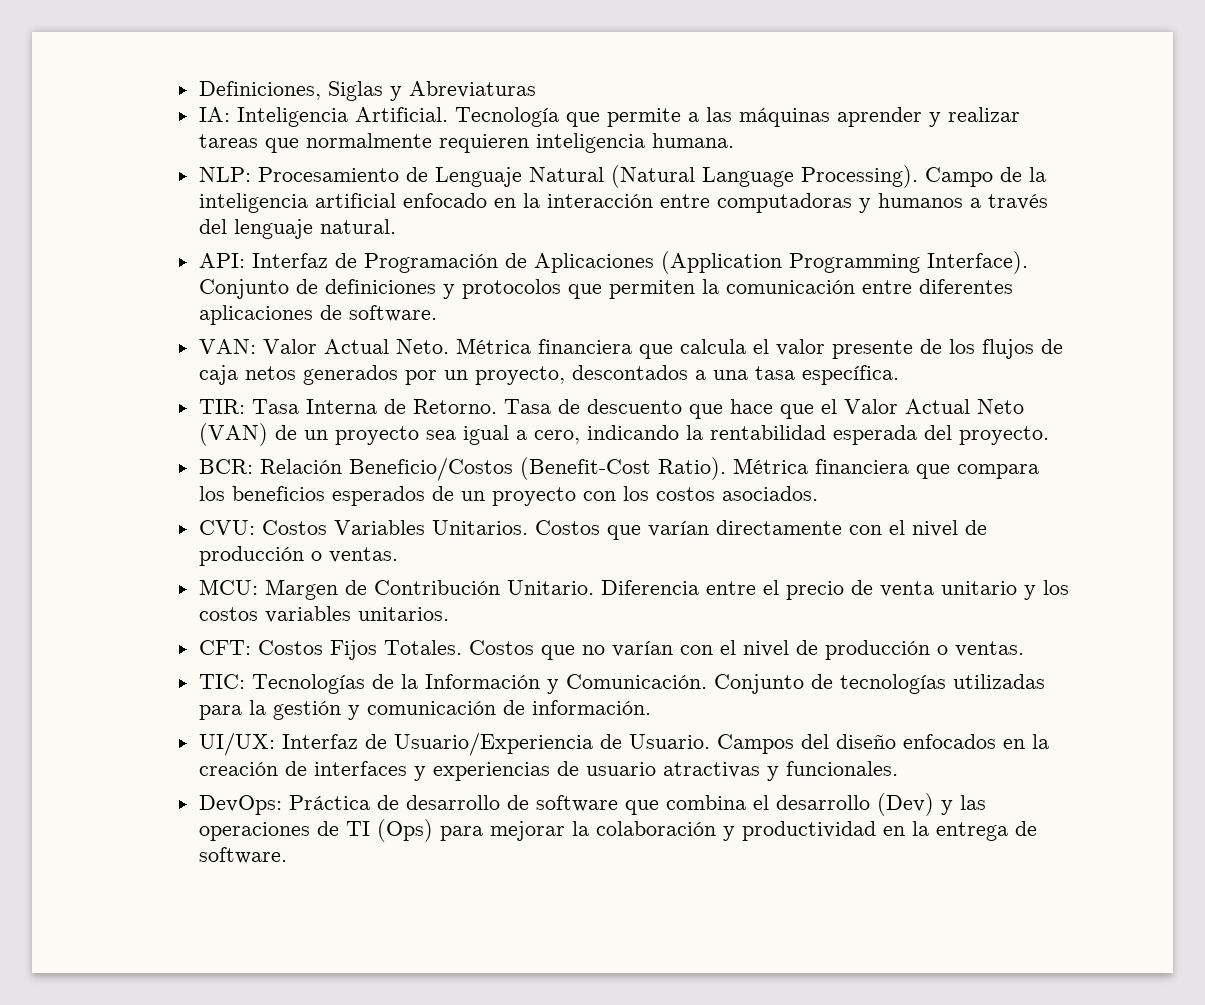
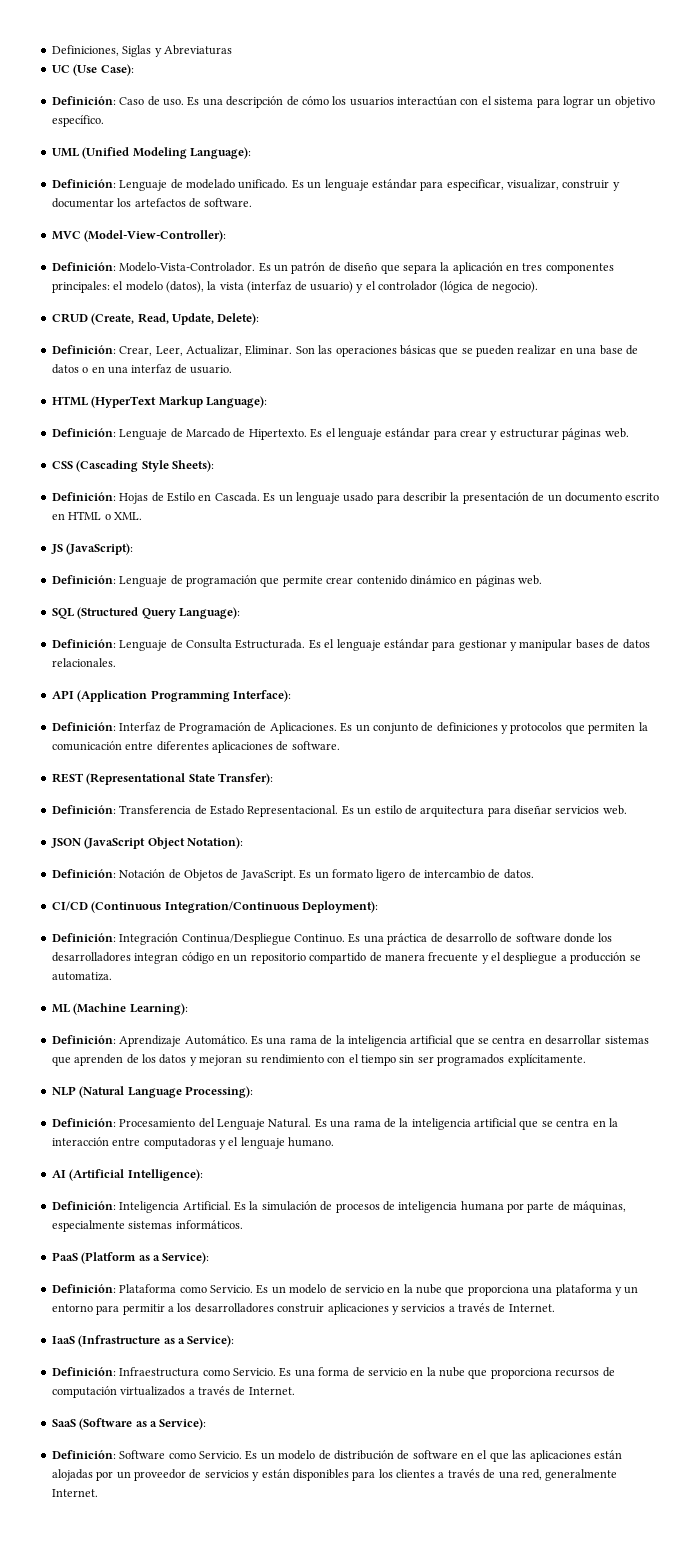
[198,107,1020,127] [198,133,734,153] [198,165,1046,188] [198,193,1048,213] [198,219,396,239] [198,251,1028,274] [198,279,289,299] IA: Inteligencia Artificial. Tecnología que permite a las máquinas aprender y realizar tareas que normalmente requieren inteligencia humana. // NLP: Procesamiento de Lenguaje Natural (Natural Language Processing). Campo de la inteligencia artificial enfocado en la interacción entre computadoras y humanos a través del lenguaje natural. // API: Interfaz de Programación de Aplicaciones (Application Programming Interface). Conjunto -> [51,64,134,76] [51,95,655,108] [51,115,104,127] [51,147,252,159] [51,179,620,191] [51,198,253,208] [51,230,227,242] [51,262,614,274] [51,281,539,293] [51,313,260,325] [51,345,638,357] [51,364,233,374] [51,396,268,408] [51,428,629,440] [51,460,215,472] [51,492,660,504] [51,511,143,520] [50,543,134,555] [51,575,543,587] [51,607,241,619] [51,639,650,651] [51,658,116,667] [51,690,292,702] [51,722,418,734] UC (Use Case): // Definición: Caso de uso. Es una descripción de cómo los usuarios interactúan con el sistema para lograr un objetivo específico. // UML (Unified Modeling Language): // Definición: Lenguaje de modelado unificado. Es un lenguaje estándar para especificar, visualizar, construir y documentar los artefactos de software. // MVC (Model-View-Controller): // Definición: Modelo-Vista-Controlador. Es un patrón de diseño que separa la aplicación en tres componentes principales: el modelo (datos), la vista (interfaz de usuario) y el controlador (lógica de negocio). // CRUD (Create, Read, Update, Delete): // Definición: Crear, Leer, Actualizar, Eliminar. Son las operaciones básicas que se pueden realizar en una base de datos o en una interfaz de usuario. // HTML (HyperText Markup Language): // Definición: Lenguaje de Marcado de Hipertexto. Es el lenguaje estándar para crear y estructurar páginas web. // CSS (Cascading Style Sheets): // Definición: Hojas de Estilo en Cascada. Es un lenguaje usado para describir la presentación de un documento escrito en HTML o XML. // JS (JavaScript): // Definición: Lenguaje de programación que permite crear contenido dinámico en páginas web. // SQL (Structured Query Language): // Definición: Lenguaje de Consulta Estructurada. Es el lenguaje estándar para gestionar y manipular bases de datos relacionales. // API (Application Programming Interface): // Definición: Interfaz de Programación de Aplicaciones. Es un conjunto
[198,338,1063,359] [198,365,899,385] [198,399,1024,419] [198,423,1049,446] [198,457,1039,481] [198,486,818,506] [198,520,987,540] [198,546,398,566] [198,579,1069,600] [198,606,449,623] [198,640,1024,660] [198,674,1045,694] [198,700,651,720] [198,732,1049,756] [198,761,898,781] [198,793,986,816] [198,819,1037,842] [198,847,287,864] VAN: Valor Actual Neto. Métrica financiera que calcula el valor presente de los flujos de caja netos generados por un proyecto, descontados a una tasa específica. // TIR: Tasa Interna de Retorno. Tasa de descuento que hace que el Valor Actual Neto (VAN) de un proyecto sea igual a cero, indicando la rentabilidad esperada del proyecto. // BCR: Relación Beneficio/Costos (Benefit-Cost Ratio). Métrica financiera que compara los beneficios esperados de un proyecto con los costos asociados. // CVU: Costos Variables Unitarios. Costos que varían directamente con el nivel de producción o ventas. // MCU: Margen de Contribución Unitario. Diferencia entre el precio de venta unitario y los costos variables unitarios. // CFT: Costos Fijos Totales. Costos que no varían con el nivel de producción o ventas. // TIC: Tecnologías de la Información y Comunicación. Conjunto de tecnologías utilizadas para la gestión y comunicación de información. // UI/UX: Interfaz de Usuario/Experiencia de Usuario. Campos del diseño enfocados en la creación de interfaces y experiencias de usuario atractivas y funcionales. // DevOps: Práctica de desarrollo de software que combina el desarrollo (Dev) y las operaciones de TI (Ops) para mejorar la colaboración y productividad en la entrega de software. -> [51,773,274,785] [51,805,627,817] [50,837,244,849] [51,869,534,881] [51,901,379,913] [51,933,613,945] [51,952,641,964] [51,972,112,981] [51,1003,188,1015] [51,1035,649,1047] [51,1054,586,1066] [51,1086,254,1098] [51,1118,618,1130] [51,1137,335,1149] [51,1169,203,1181] [51,1201,627,1213] [51,1220,243,1232] [51,1252,210,1264] [51,1284,639,1296] [51,1303,555,1315] [51,1335,235,1347] [51,1367,615,1379] [51,1386,295,1398] [51,1418,207,1430] [51,1450,622,1462] [51,1469,618,1481] [51,1489,98,1497] REST (Representational State Transfer): // Definición: Transferencia de Estado Representacional. Es un estilo de arquitectura para diseñar servicios web. // JSON (JavaScript Object Notation): // Definición: Notación de Objetos de JavaScript. Es un formato ligero de intercambio de datos. // CI/CD (Continuous Integration/Continuous Deployment): // Definición: Integración Continua/Despliegue Continuo. Es una práctica de desarrollo de software donde los desarrolladores integran código en un repositorio compartido de manera frecuente y el despliegue a producción se automatiza. // ML (Machine Learning): // Definición: Aprendizaje Automático. Es una rama de la inteligencia artificial que se centra en desarrollar sistemas que aprenden de los datos y mejoran su rendimiento con el tiempo sin ser programados explícitamente. // NLP (Natural Language Processing): // Definición: Procesamiento del Lenguaje Natural. Es una rama de la inteligencia artificial que se centra en la interacción entre computadoras y el lenguaje humano. // AI (Artificial Intelligence): // Definición: Inteligencia Artificial. Es la simulación de procesos de inteligencia humana por parte de máquinas, especialmente sistemas informáticos. // PaaS (Platform as a Service): // Definición: Plataforma como Servicio. Es un modelo de servicio en la nube que proporciona una plataforma y un entorno para permitir a los desarrolladores construir aplicaciones y servicios a través de Internet. // IaaS (Infrastructure as a Service): // Definición: Infraestructura como Servicio. Es una forma de servicio en la nube que proporciona recursos de computación virtualizados a través de Internet. // SaaS (Software as a Service): // Definición: Software como Servicio. Es un modelo de distribución de software en el que las aplicaciones están alojadas por un proveedor de servicios y están disponibles para los clientes a través de una red, generalmente Internet.

